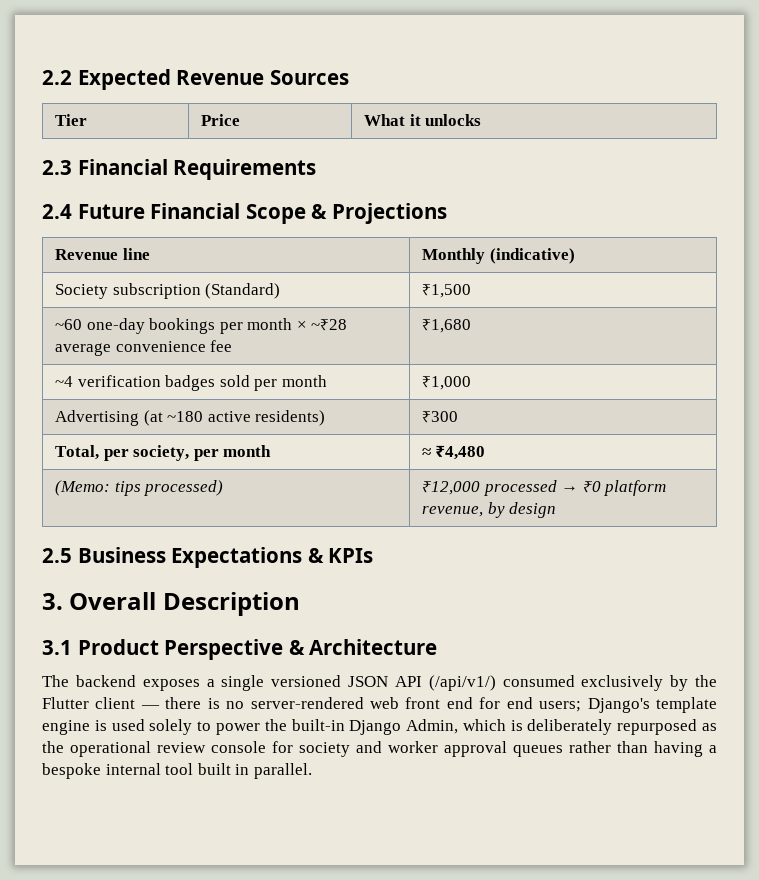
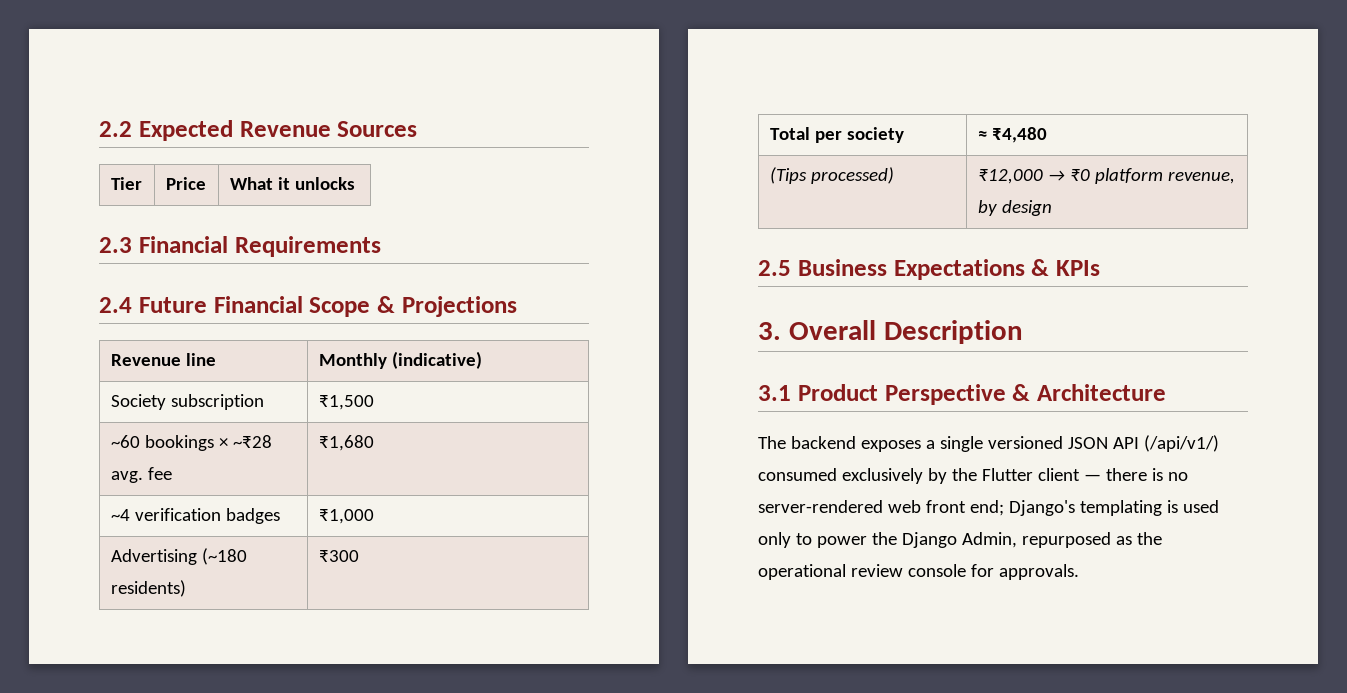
[205,283,281,299] (Standard) -> (264, 402) none
[86,318,348,334] [54,341,206,356] one-day bookings per month × ~₹28 average convenience -> [144,435,272,451] [110,471,143,483] bookings × ~₹28 avg.
[219,375,327,391] sold per month -> (280, 516) none
[143,410,251,426] (at ~180 active -> [201,548,247,565] (~180
[54,445,272,461] Total, per society, per month -> [769,127,904,143] Total per society
[54,480,141,496] (Memo: tips -> [769,167,807,184] (Tips
[483,480,557,496] processed -> (1043, 176) none
[446,697,718,713] [42,720,90,735] end for end users; Django's template engine -> [969,500,1162,516] end; Django's templating
[149,719,193,735] solely -> [758,532,791,548] only
[291,719,345,731] built-in -> (897, 538) none
[462,719,613,735] which is deliberately -> (1017, 540) none
[299,741,717,757] [42,763,312,779] society and worker approval queues rather than having a bespoke internal tool built in parallel. -> [998,564,1079,580] approvals.

